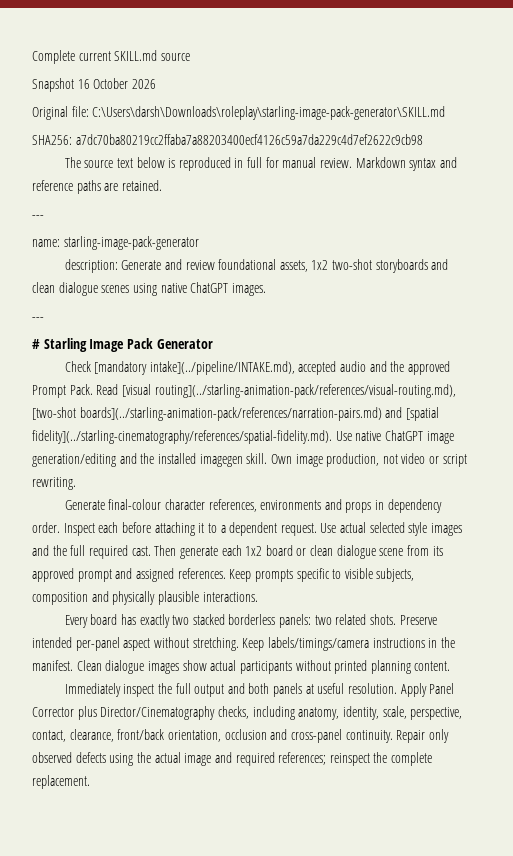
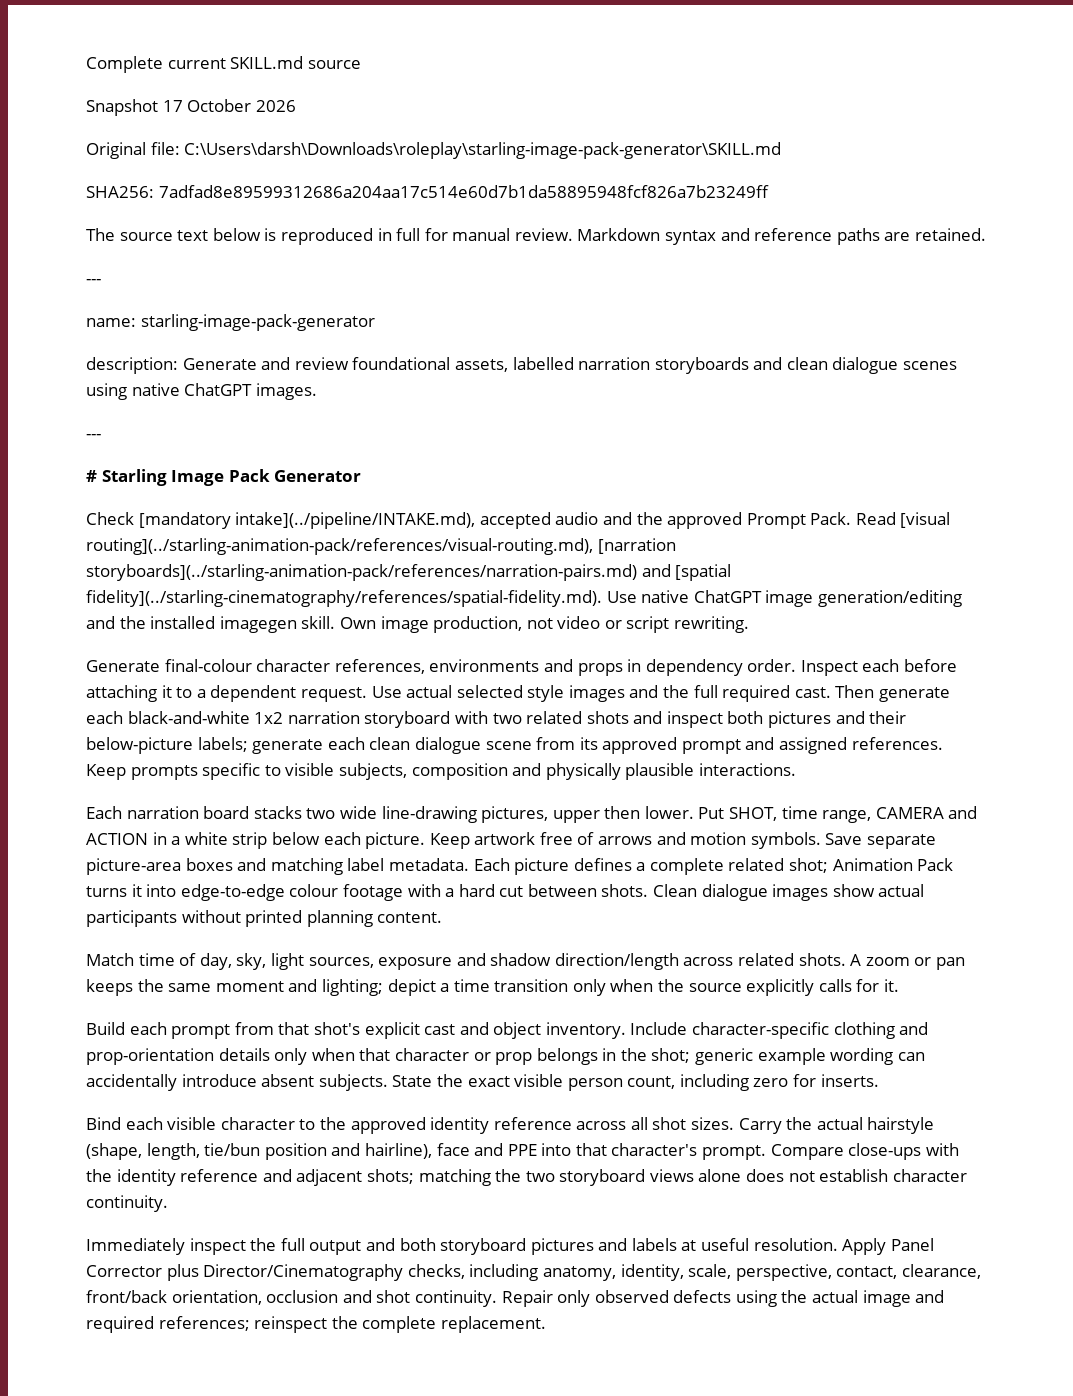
[77,79,90,89] 16 -> [162,100,183,112] 17
[75,134,423,145] a7dc70ba80219cc2ffaba7a88203400ecf4126c59a7da229c4d7ef2622c9cb98 -> [158,185,769,198] 7adfad8e89599312686a204aa17c514e60d7b1da58895948fcf826a7b23249ff
[311,259,373,270] 1x2 two-shot -> [512,357,651,370] labelled narration
[32,407,382,421] [two-shot boards](../starling-animation-pack/references/narration-pairs.md) -> [597,538,676,554] [86,564,637,581] [narration storyboards](../starling-animation-pack/references/narration-pairs.md)
[245,545,307,556] 1x2 board or -> [127,711,907,728] [86,737,365,754] black-and-white 1x2 narration storyboard with two related shots and inspect both pictures and their below-picture labels; generate each
[64,614,437,628] [32,637,455,651] [32,660,73,671] Every board has exactly two stacked borderless panels: two related shots. Preserve intended per-panel aspect without stretching. Keep labels/timings/camera instructions in the manifest. -> [86,806,978,823] [86,832,937,849] [86,858,954,875] [86,884,649,901] Each narration board stacks two wide line-drawing pictures, upper then lower. Put SHOT, time range, CAMERA and ACTION in a white strip below each picture. Keep artwork free of arrows and motion symbols. Save separate picture-area boxes and matching label metadata. Each picture defines a complete related shot; Animation Pack turns it into edge-to-edge colour footage with a hard cut between shots.
(451, 666) none -> [86,953,966,970] [86,979,900,996] [86,1022,929,1039] [86,1048,925,1065] [86,1074,879,1091] [86,1117,935,1134] [86,1143,959,1160] [86,1169,967,1186] [86,1195,168,1212] // Match time of day, sky, light sources, exposure and shadow direction/length across related shots. A zoom or pan keeps the same moment and lighting; depict a time transition only when the source explicitly calls for it. // Build each prompt from that shot's explicit cast and object inventory. Include character-specific clothing and prop-orientation details only when that character or prop belongs in the shot; generic example wording can accidentally introduce absent subjects. State the exact visible person count, including zero for inserts. // Bind each visible character to the approved identity reference across all shot sizes. Carry the actual hairstyle (shape, length, tie/bun position and hairline), face and PPE into that character's prompt. Compare close-ups with the identity reference and adjacent shots; matching the two storyboard views alone does not establish character continuity.
[273,683,303,697] panels -> [440,1238,677,1255] storyboard pictures and labels
[290,729,342,743] cross-panel -> [376,1290,411,1303] shot

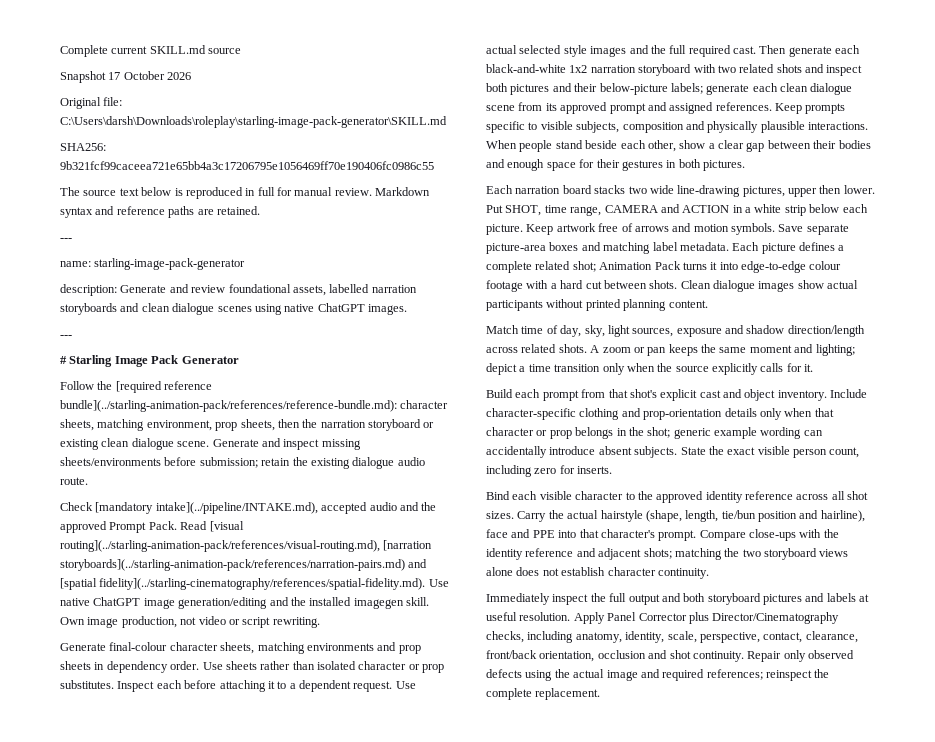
[158,185,769,198] 7adfad8e89599312686a204aa17c514e60d7b1da58895948fcf826a7b23249ff -> [60,161,434,170] 9b321fcf99caceea721e65bb4a3c17206795e1056469ff70e190406fc0986c55
(362, 476) none -> [60,381,213,393] [60,400,449,412] [60,419,435,431] [60,438,361,450] [60,457,425,469] [60,477,88,485] // Follow the [required reference bundle](../starling-animation-pack/references/reference-bundle.md): character sheets, matching environment, prop sheets, then the narration storyboard or existing clean dialogue scene. Generate and inspect missing sheets/environments before submission; retain the existing dialogue audio route.
[334,659,797,676] references, environments and props in dependency order. -> [220,642,421,654] [60,661,445,673] [60,680,114,689] sheets, matching environments and prop sheets in dependency order. Use sheets rather than isolated character or prop substitutes.
(796, 769) none -> [486,140,871,152] [486,159,745,171] When people stand beside each other, show a clear gap between their bodies and enough space for their gestures in both pictures.

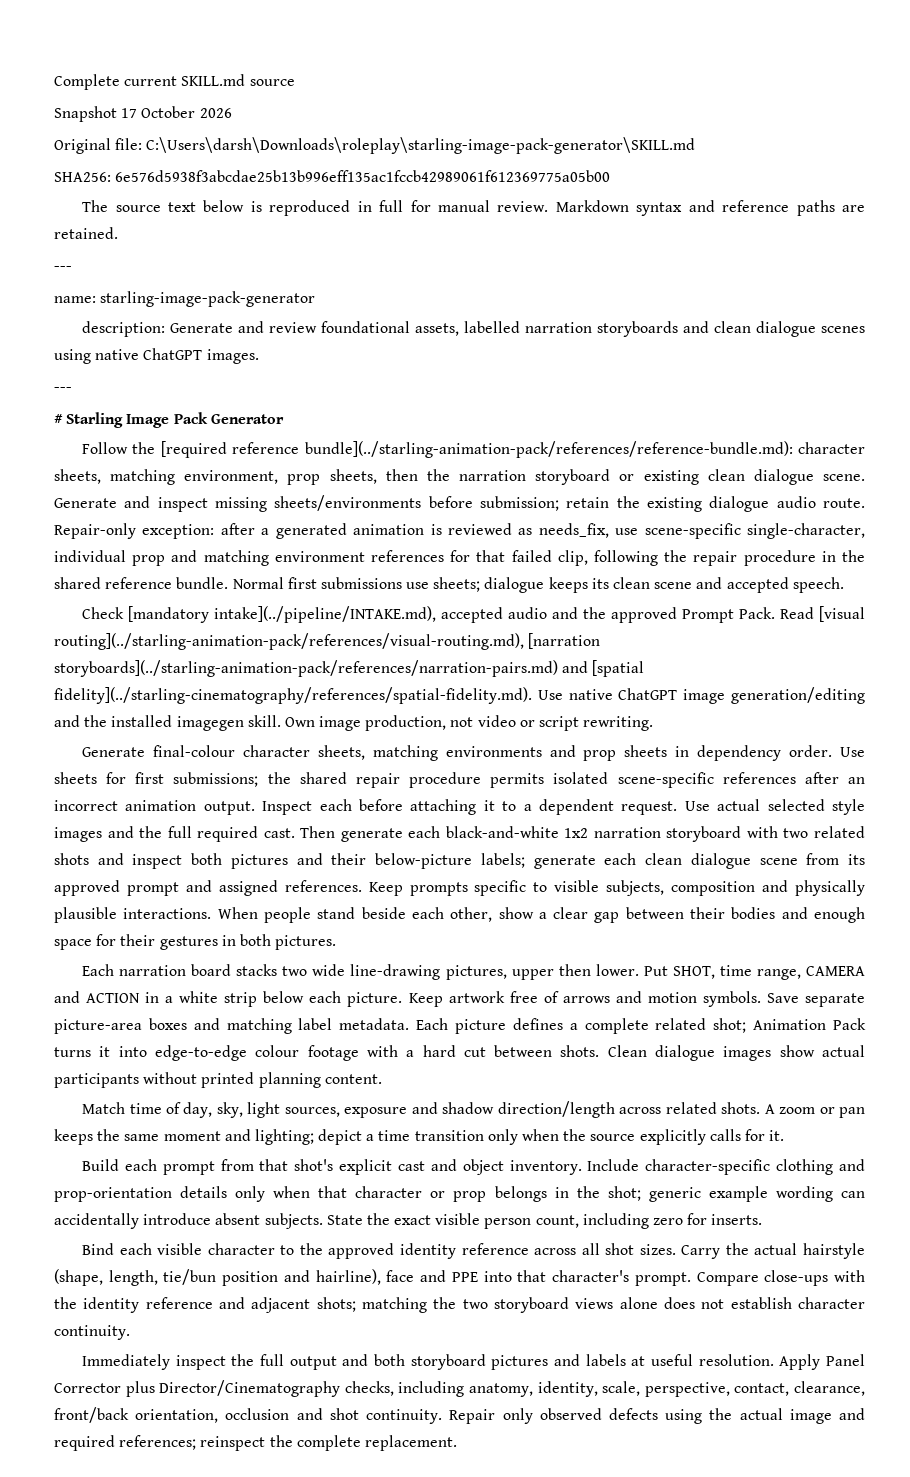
[60,161,434,170] 9b321fcf99caceea721e65bb4a3c17206795e1056469ff70e190406fc0986c55 -> [115,170,611,182] 6e576d5938f3abcdae25b13b996eff135ac1fccb42989061f612369775a05b00
(88, 481) none -> [54,523,865,539] [54,550,866,566] [54,577,844,593] Repair-only exception: after a generated animation is reviewed as needs_fix, use scene-specific single-character, individual prop and matching environment references for that failed clip, following the repair procedure in the shared reference bundle. Normal first submissions use sheets; dialogue keeps its clean scene and accepted speech.
[260,661,445,673] [60,680,114,689] rather than isolated character or prop substitutes. -> [106,772,866,788] [54,800,255,815] for first submissions; the shared repair procedure permits isolated scene-specific references after an incorrect animation output.

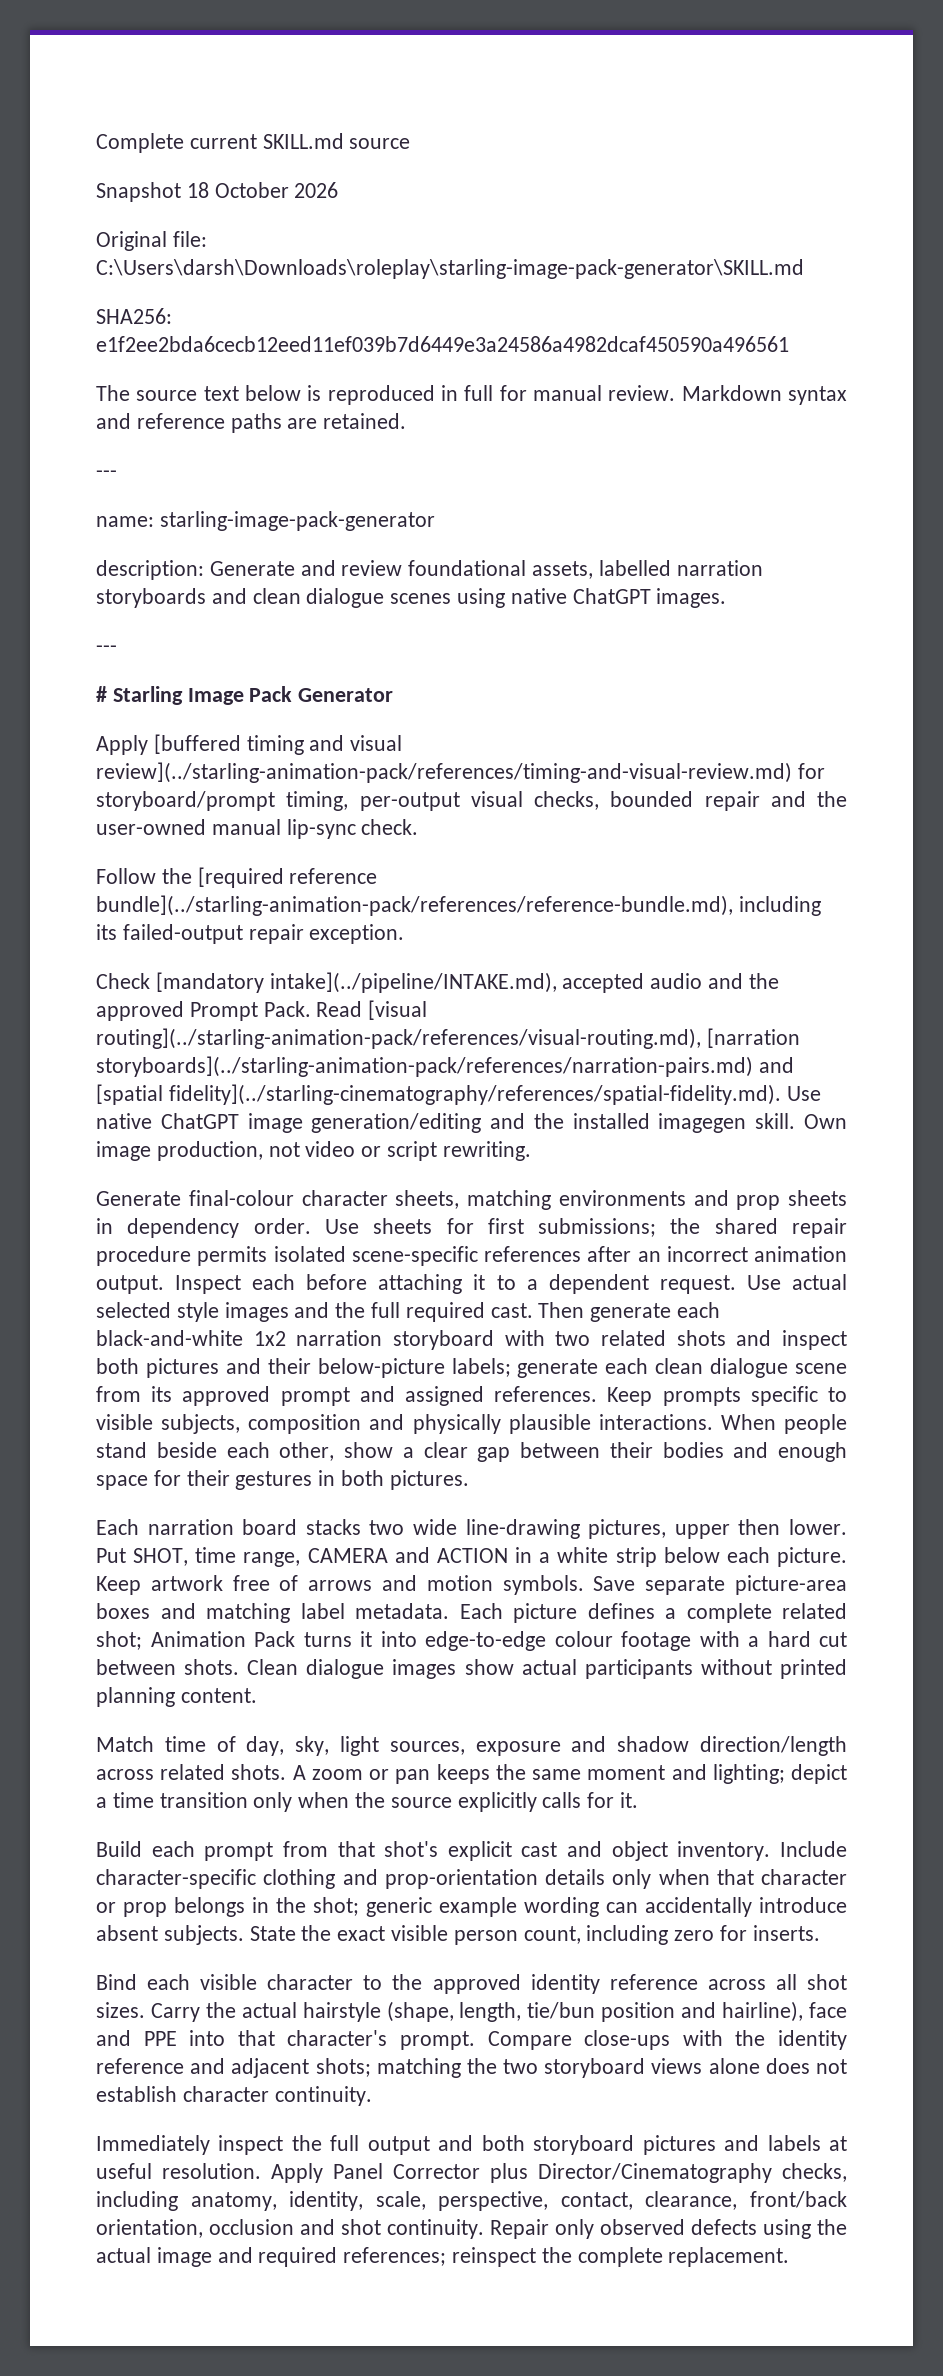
[121,108,138,118] 17 -> [186,182,209,198] 18
[115,170,611,182] 6e576d5938f3abcdae25b13b996eff135ac1fccb42989061f612369775a05b00 -> [96,336,789,352] e1f2ee2bda6cecb12eed11ef039b7d6449e3a24586a4982dcaf450590a496561
[82,441,865,458] [54,469,865,485] [54,495,866,512] [54,523,865,539] [54,550,866,566] [54,577,844,593] Follow the [required reference bundle](../starling-animation-pack/references/reference-bundle.md): character sheets, matching environment, prop sheets, then the narration storyboard or existing clean dialogue scene. Generate and inspect missing sheets/environments before submission; retain the existing dialogue audio route. Repair-only exception: after a generated animation is reviewed as needs_fix, use scene-specific single-character, individual prop and matching environment references for that failed clip, following the repair procedure in the shared reference bundle. Normal first submissions use sheets; dialogue keeps its clean scene and accepted speech. -> [96,734,403,755] [96,762,825,783] [96,791,847,811] [96,819,419,839] [96,867,378,888] [96,895,821,916] [96,924,405,944] Apply [buffered timing and visual review](../starling-animation-pack/references/timing-and-visual-review.md) for storyboard/prompt timing, per-output visual checks, bounded repair and the user-owned manual lip-sync check. // Follow the [required reference bundle](../starling-animation-pack/references/reference-bundle.md), including its failed-output repair exception.

